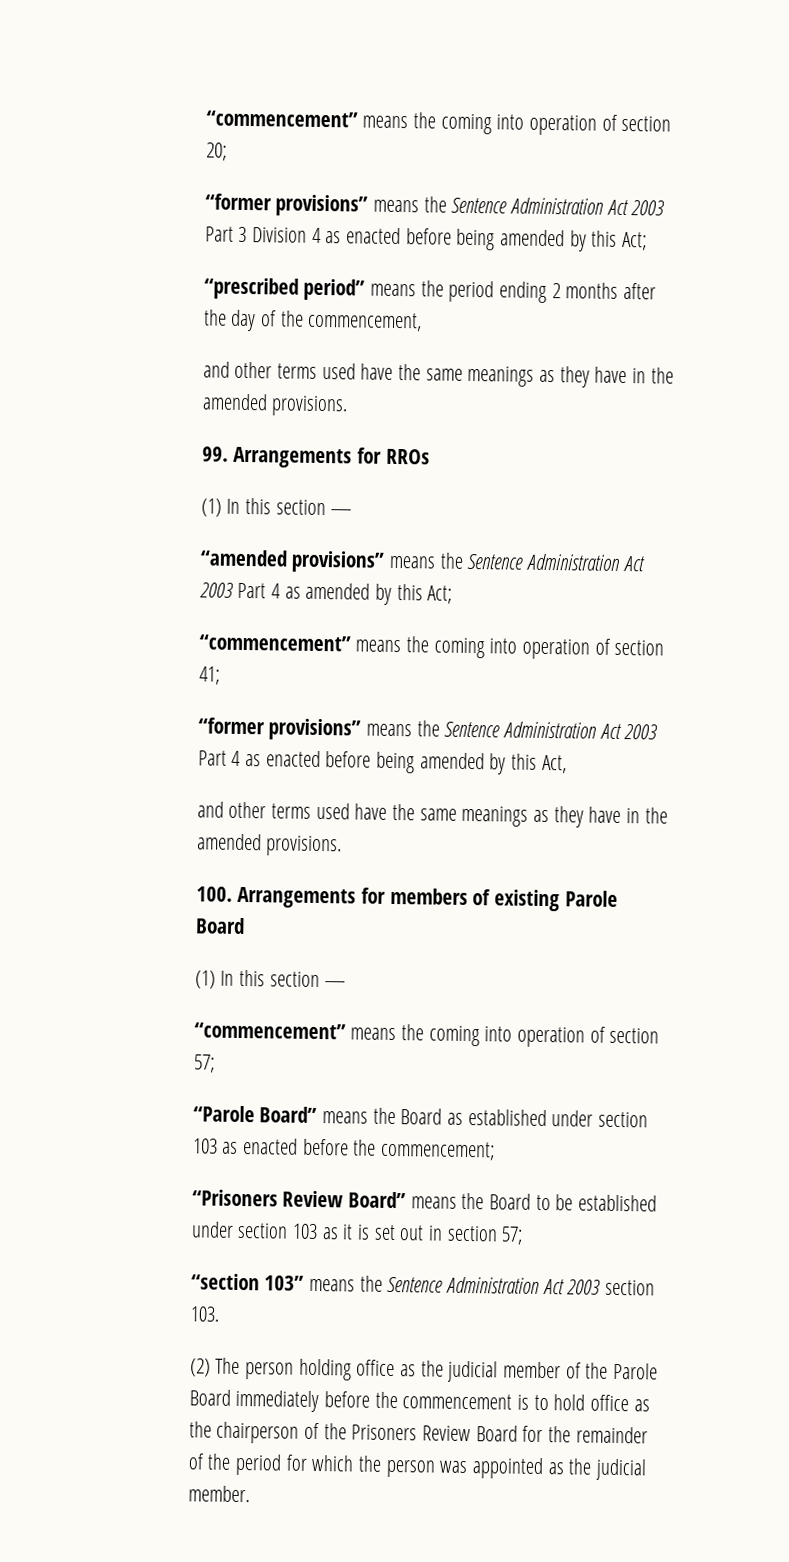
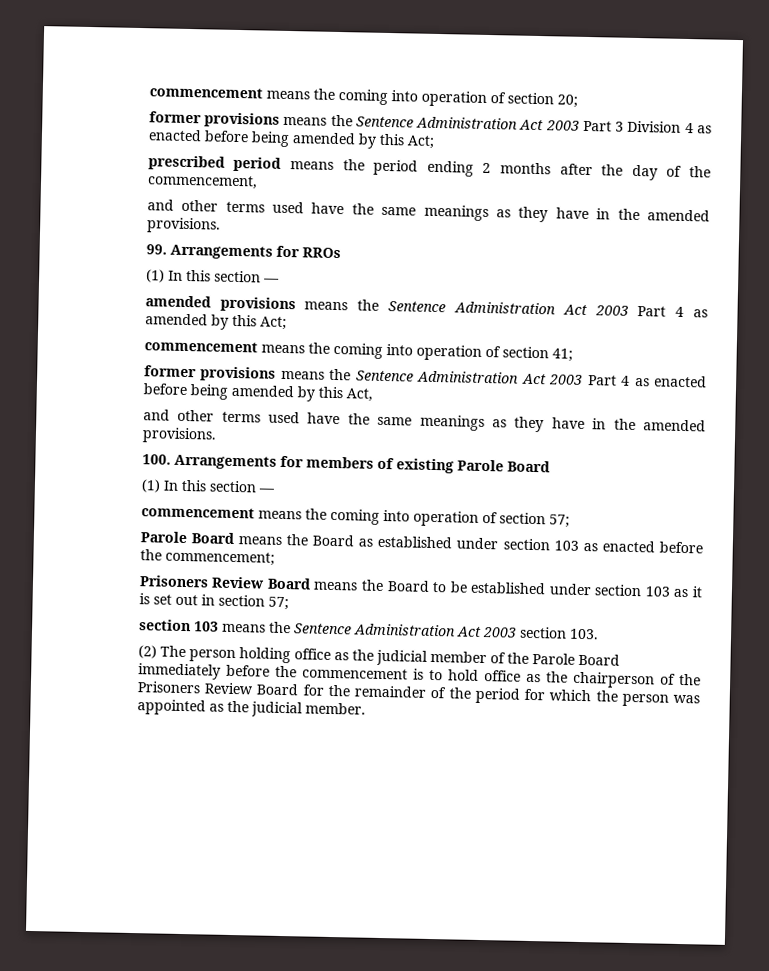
[205,110,358,128] “commencement” -> [148,86,263,99] commencement
[204,193,369,217] “former provisions” -> [148,111,281,128] former provisions
[203,277,366,301] “prescribed period” -> [147,155,282,172] prescribed period
[199,549,386,573] “amended provisions” -> [144,295,296,313] amended provisions
[198,634,351,652] “commencement” -> [143,340,258,353] commencement
[197,717,362,741] “former provisions” -> [143,365,277,382] former provisions
[193,1022,346,1040] “commencement” -> [140,506,255,519] commencement
[192,1105,318,1124] “Parole Board” -> [139,531,235,544] Parole Board
[191,1189,407,1209] “Prisoners Review Board” -> [138,575,311,590] Prisoners Review Board
[190,1273,305,1291] “section 103” -> [138,619,219,632] section 103

